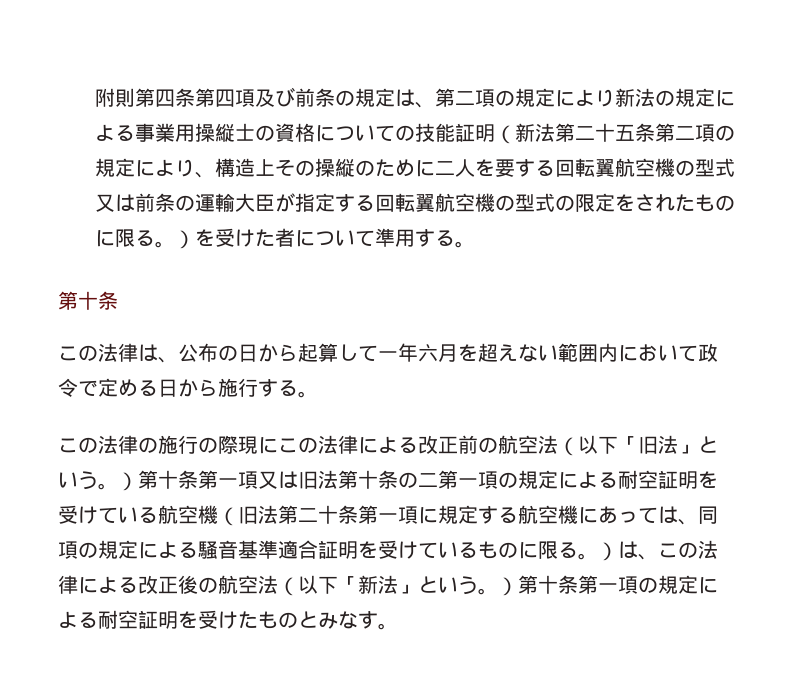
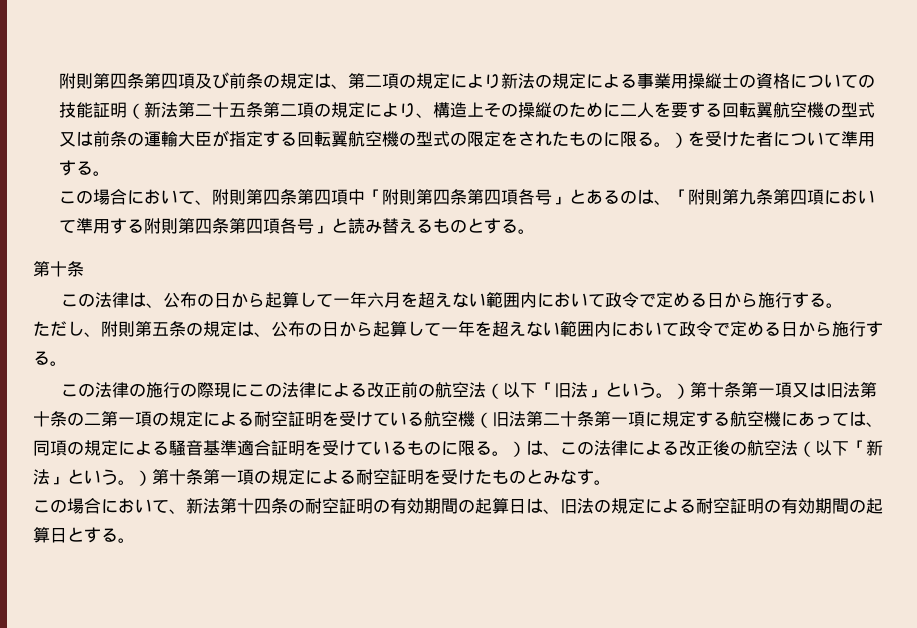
(475, 244) none -> [59,189,876,205] [59,218,536,234] // この場合において、附則第四条第四項中「附則第四条第四項各号」とあるのは、「附則第九条第四項において準用する附則第四条第四項各号」と読み替えるものとする。
(318, 394) none -> [33,320,883,337] [33,351,67,366] // ただし、附則第五条の規定は、公布の日から起算して一年を超えない範囲内において政令で定める日から施行する。
(398, 626) none -> [33,498,883,514] [33,527,135,543] // この場合において、新法第十四条の耐空証明の有効期間の起算日は、旧法の規定による耐空証明の有効期間の起算日とする。

